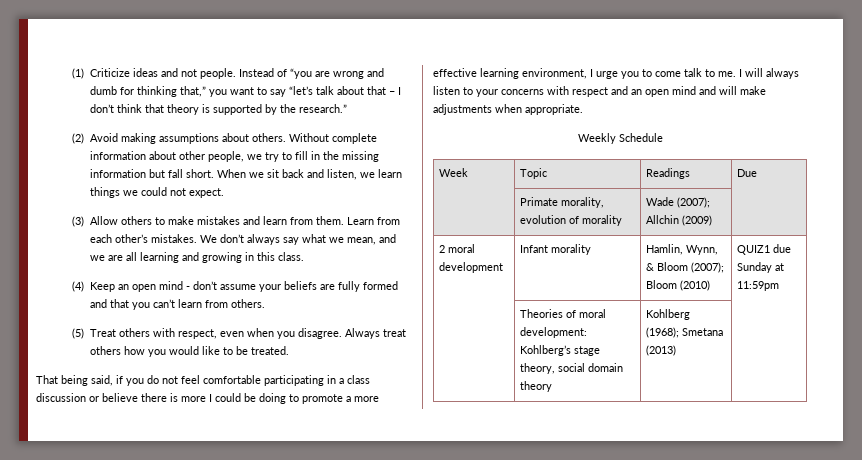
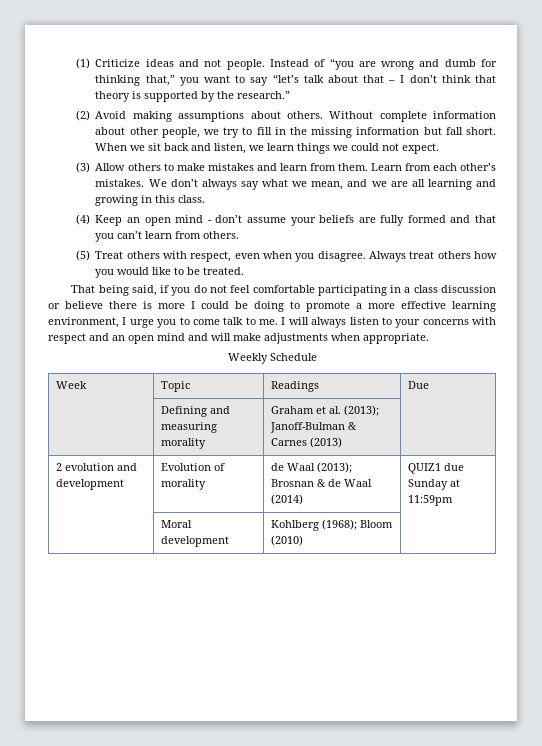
[520,197,605,208] [520,215,623,226] [646,197,711,208] [646,215,713,226] [439,244,476,253] [439,262,504,273] [520,244,592,255] [646,244,719,255] [646,262,725,273] [646,280,711,291] Primate morality, evolution of morality | Wade (2007); Allchin (2009) | // 2 moral development | Infant morality | Hamlin, Wynn, & Bloom (2007); Bloom (2010) -> [161,406,231,417] [161,422,218,433] [161,438,207,449] [271,405,380,416] [270,422,358,433] [271,437,343,448] [56,463,138,471] [56,479,125,490] [161,463,226,471] [161,479,207,490] [271,462,353,473] [271,479,373,487] [271,494,304,505] Defining and measuring morality | Graham et al. (2013); Janoff-Bulman & Carnes (2013) | // 2 evolution and development | Evolution of morality | de Waal (2013); Brosnan & de Waal (2014)
[520,309,607,318] [520,327,588,338] [520,345,601,356] [520,363,624,374] [520,381,553,392] Theories of moral development: Kohlberg’s stage theory, social domain theory -> [161,520,193,528] [161,536,230,547] Moral development
[682,328,724,336] [646,345,677,356] Smetana (2013) -> [360,520,394,528] [271,535,304,546] Bloom (2010)

